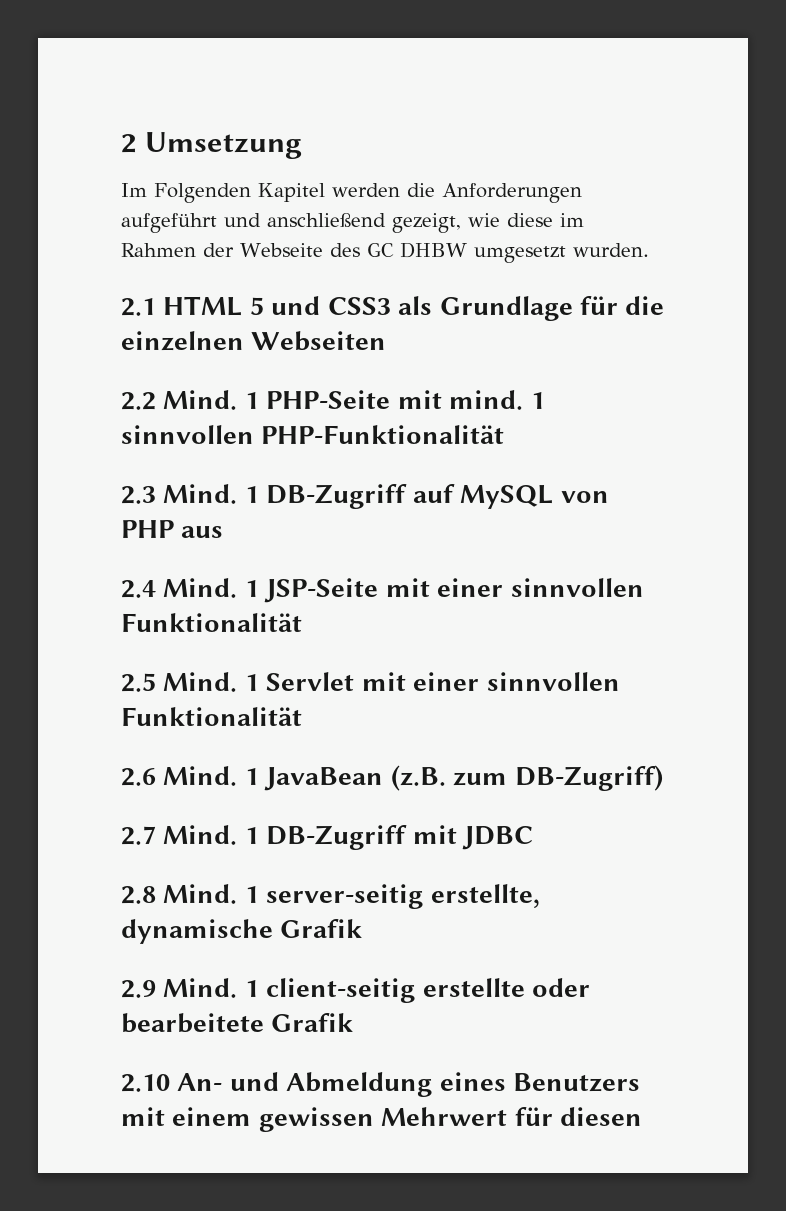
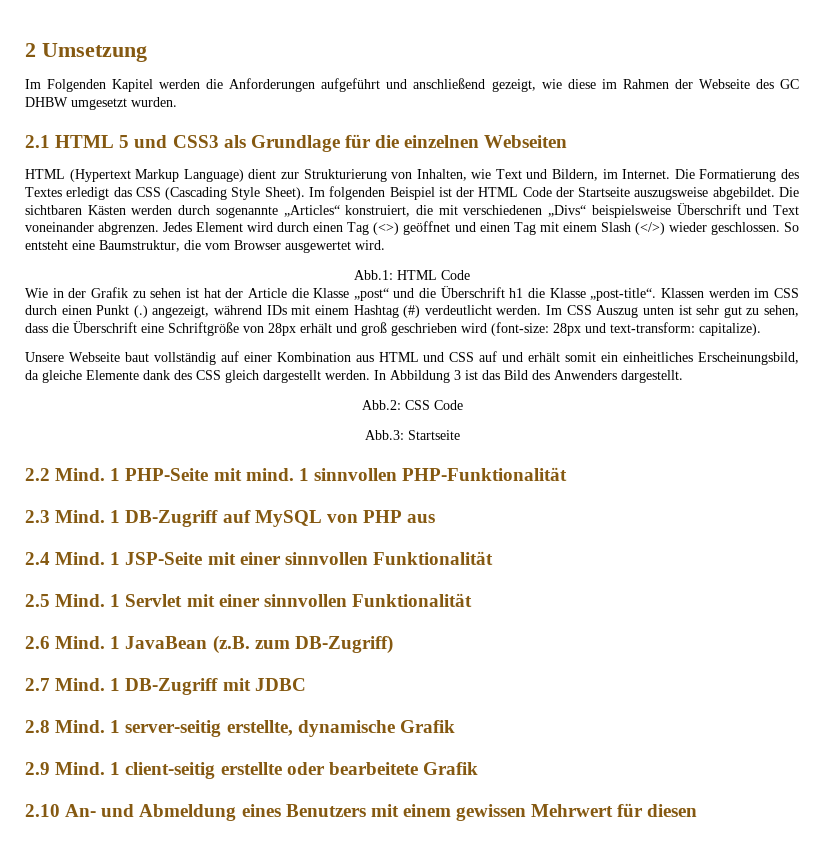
(387, 341) none -> [25,169,800,182] [25,186,800,200] [25,203,799,218] [25,221,799,235] [25,240,385,253] [354,270,470,280] [25,286,800,301] [25,305,799,318] [25,321,761,336] [25,351,800,365] [25,370,683,383] [361,400,463,410] [364,430,460,440] // HTML (Hypertext Markup Language) dient zur Strukturierung von Inhalten, wie Text und Bildern, im Internet. Die Formatierung des Textes erledigt das CSS (Cascading Style Sheet). Im folgenden Beispiel ist der HTML Code der Startseite auszugsweise abgebildet. Die sichtbaren Kästen werden durch sogenannte „Articles“ konstruiert, die mit verschiedenen „Divs“ beispielsweise Überschrift und Text voneinander abgrenzen. Jedes Element wird durch einen Tag (<>) geöffnet und einen Tag mit einem Slash (</>) wieder geschlossen. So entsteht eine Baumstruktur, die vom Browser ausgewertet wird. // Abb.1: HTML Code // Wie in der Grafik zu sehen ist hat der Article die Klasse „post“ und die Überschrift h1 die Klasse „post-title“. Klassen werden im CSS durch einen Punkt (.) angezeigt, während IDs mit einem Hashtag (#) verdeutlicht werden. Im CSS Auszug unten ist sehr gut zu sehen, dass die Überschrift eine Schriftgröße von 28px erhält und groß geschrieben wird (font-size: 28px und text-transform: capitalize). // Unsere Webseite baut vollständig auf einer Kombination aus HTML und CSS auf und erhält somit ein einheitliches Erscheinungsbild, da gleiche Elemente dank des CSS gleich dargestellt werden. In Abbildung 3 ist das Bild des Anwenders dargestellt. // Abb.2: CSS Code // Abb.3: Startseite

